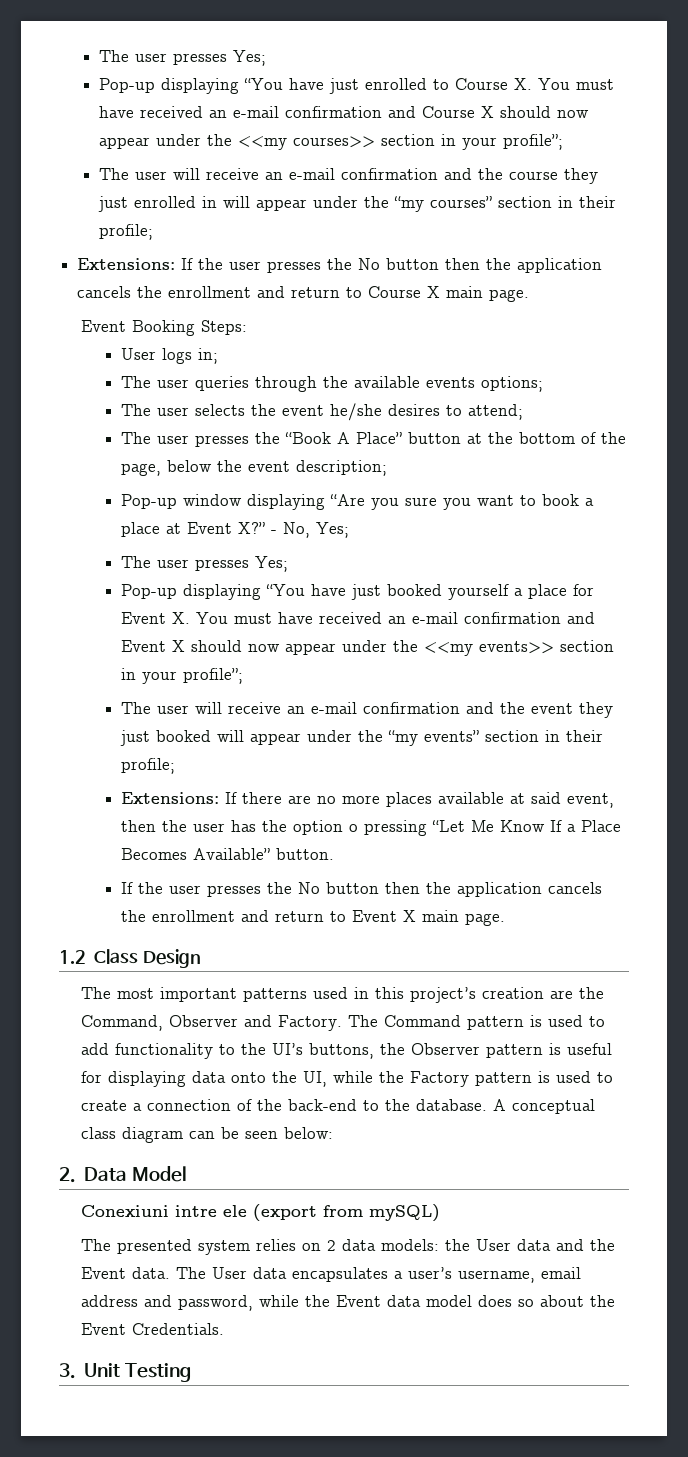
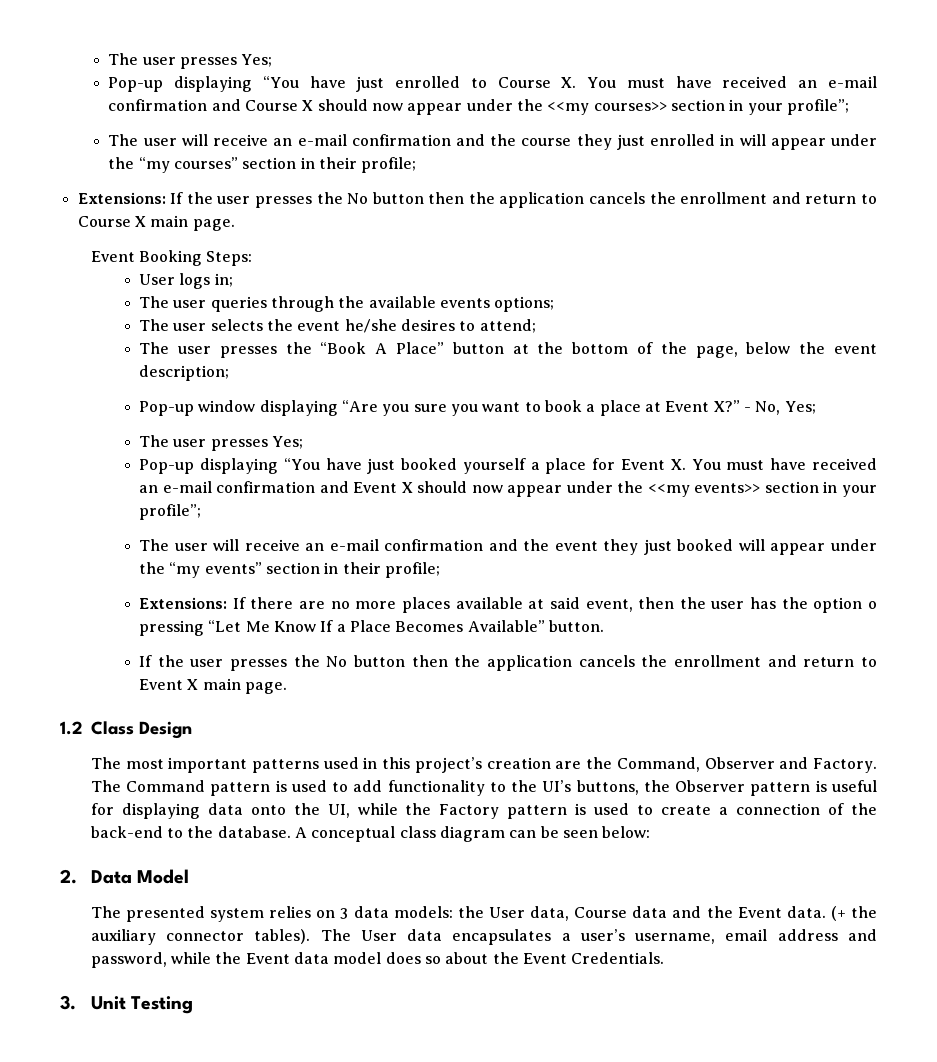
[80,1204,440,1222] // Conexiuni intre ele (export from mySQL) -> (190, 876) none
[326,1240,336,1251] 2 -> [340,908,349,919] 3
(511, 1245) none -> [530,906,628,921] data, Course
(170, 1273) none -> [830,906,877,921] [90,929,311,945] (+ the auxiliary connector tables).

